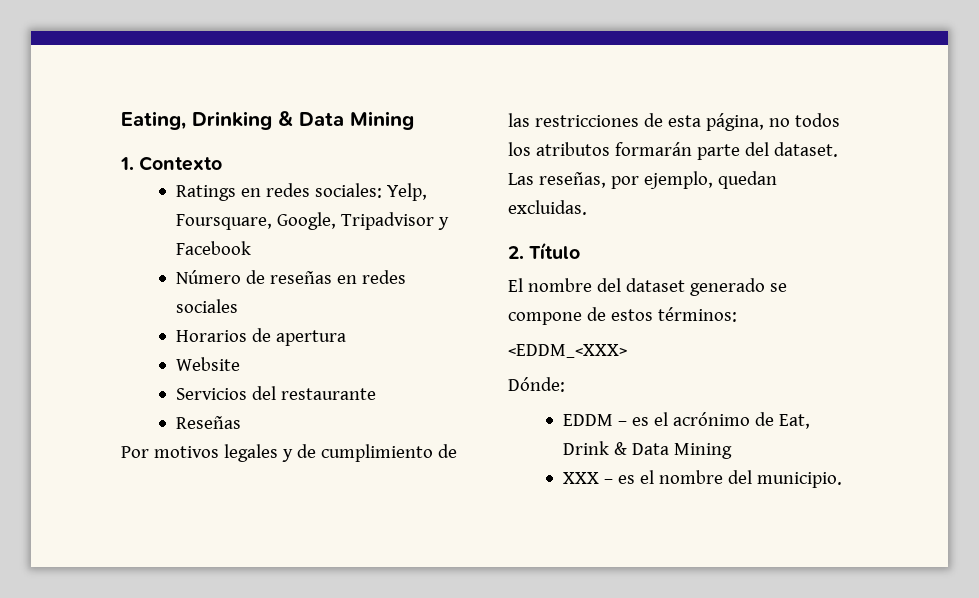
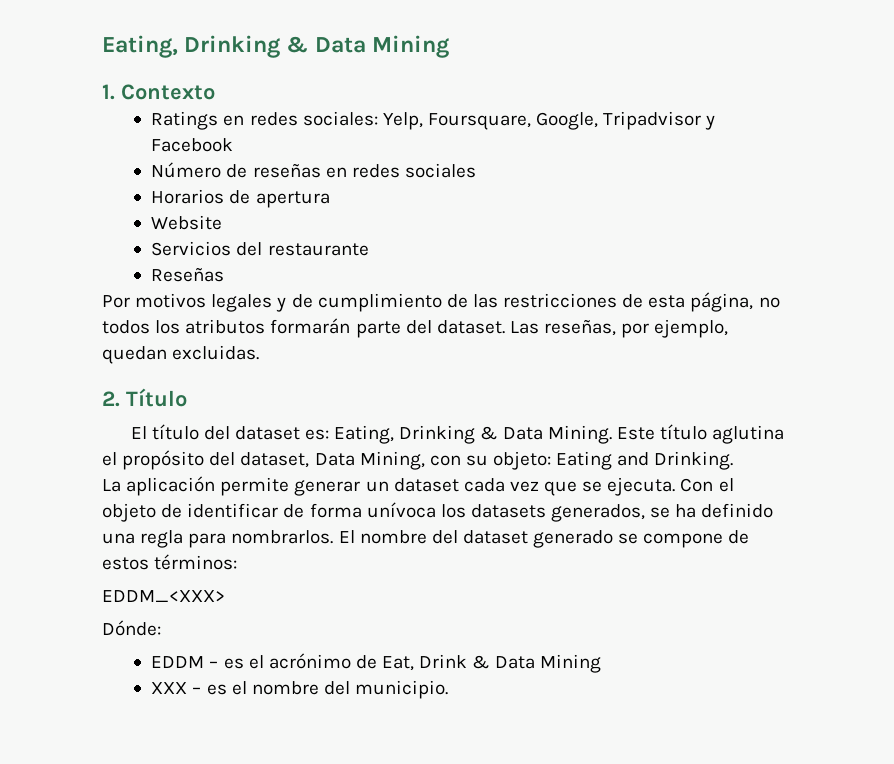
(523, 285) none -> [151,424,785,444] [102,450,734,470] [102,476,734,496] [102,502,774,522] [102,530,355,548] título del dataset es: Eating, Drinking & Data Mining. Este título aglutina el propósito del dataset, Data Mining, con su objeto: Eating and Drinking. // La aplicación permite generar un dataset cada vez que se ejecuta. Con el objeto de identificar de forma unívoca los datasets generados, se ha definido una regla para nombrarlos. El
[508,344,627,358] <EDDM_<XXX> -> [102,590,225,602] EDDM_<XXX>

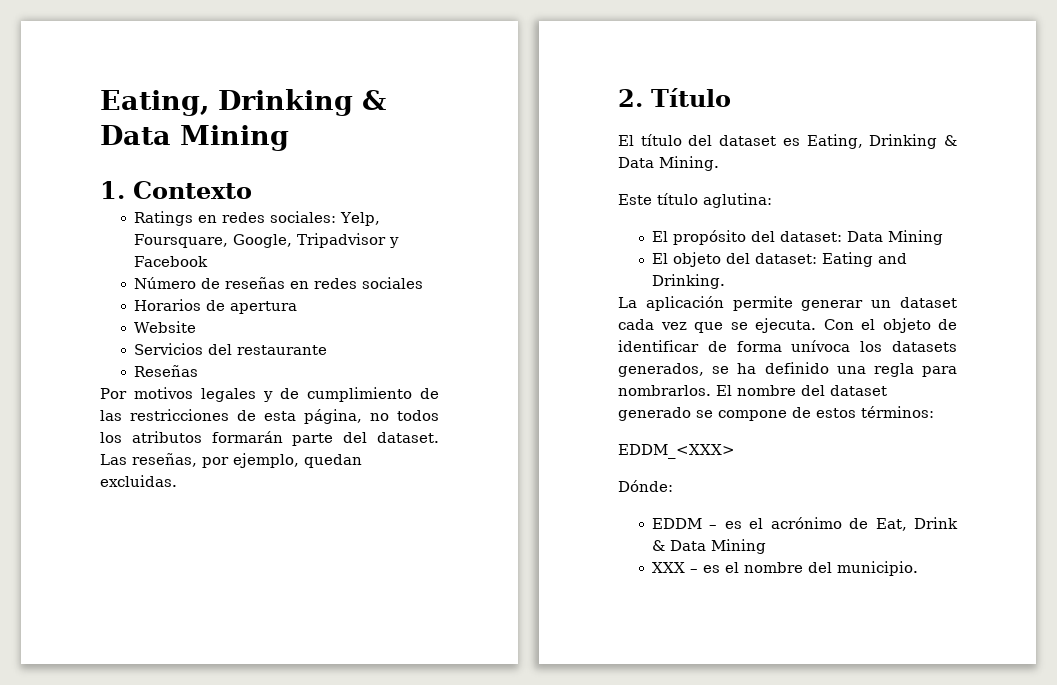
[305,429,330,440] es: -> [782,138,800,146] es
(612, 434) none -> (719, 163) //
[712,425,785,444] [102,450,552,470] aglutina el propósito del dataset, Data Mining, con su objeto: -> [703,193,772,208] [652,230,944,245] [652,252,818,267] aglutina: // El propósito del dataset: Data Mining // El objeto del dataset:

